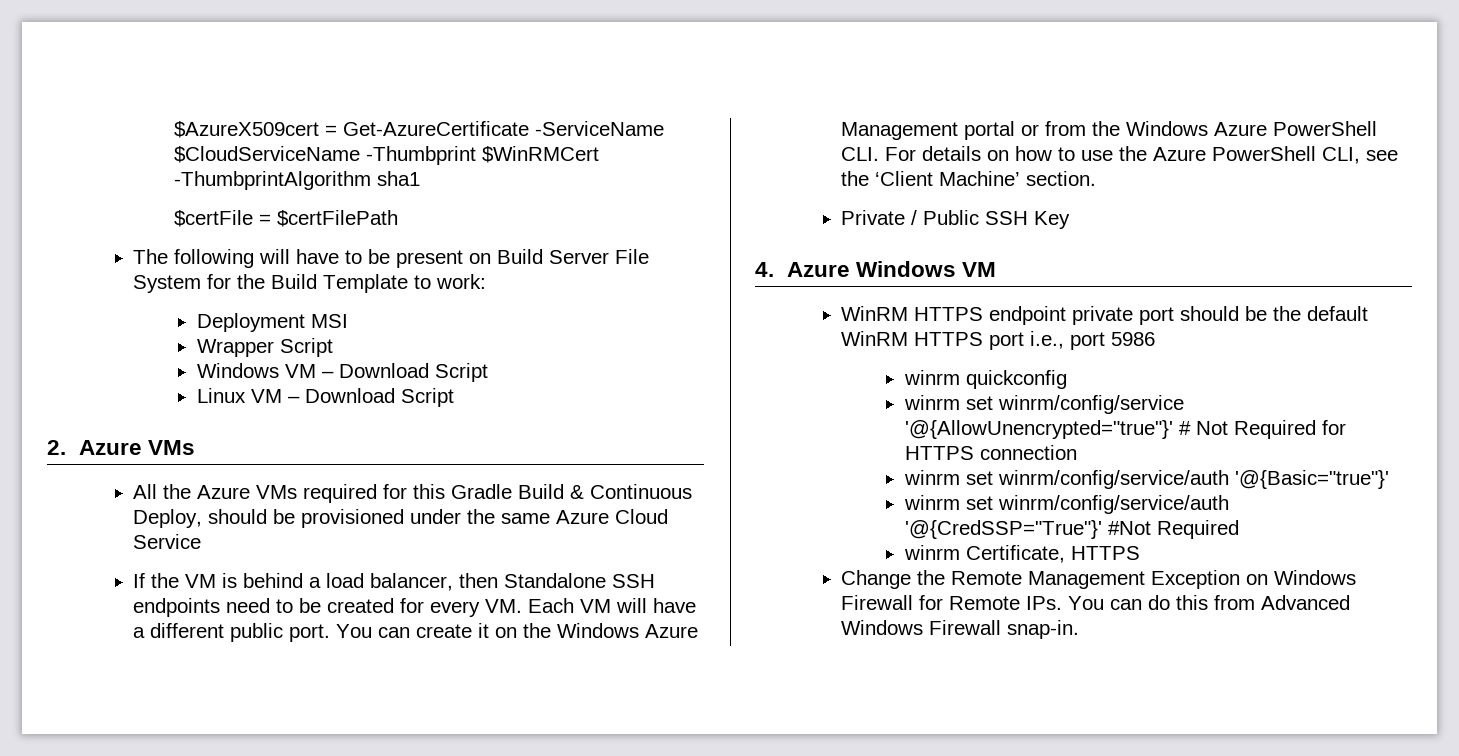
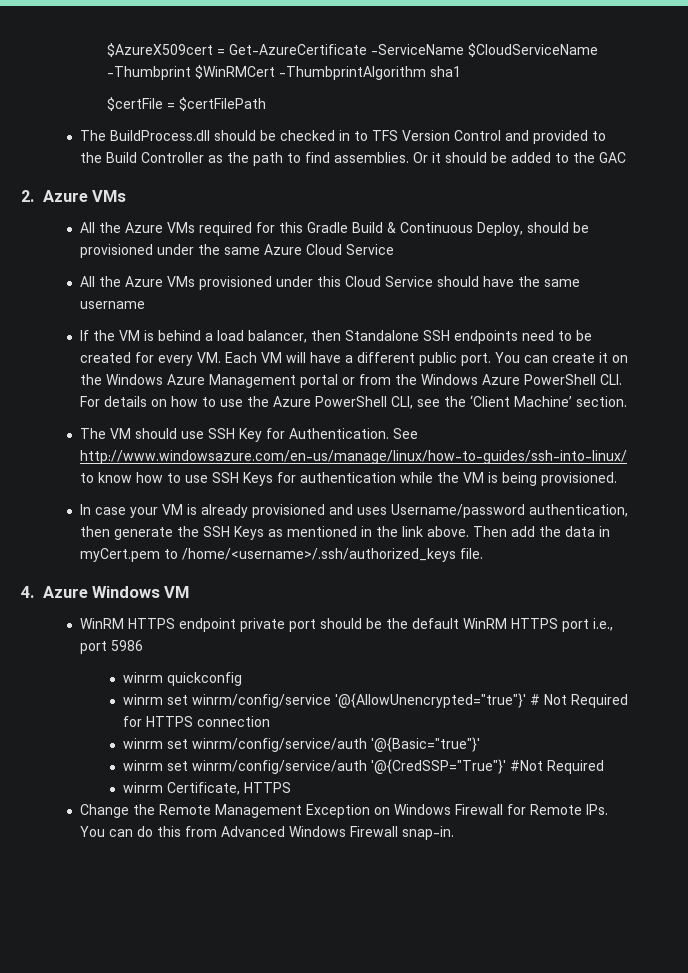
[174,249,650,268] [133,274,487,293] [196,313,348,332] [196,338,333,357] [196,363,488,382] [196,388,454,407] following will have to be present on Build Server File System for the Build Template to work: // Deployment MSI // Wrapper Script // Windows VM – Download Script // Linux VM – Download Script -> [109,130,606,144] [79,152,626,166] BuildProcess.dll should be checked in to TFS Version Control and provided to the Build Controller as the path to find assemblies. Or it should be added to the GAC
(202, 541) none -> [79,276,580,290] [79,301,145,309] // All the Azure VMs provisioned under this Cloud Service should have the same username
[841,210,1071,229] Private / Public SSH Key -> [79,428,418,442] [79,450,627,464] [79,472,617,486] [79,504,628,518] [79,526,610,540] [79,548,483,562] The VM should use SSH Key for Authentication. See http://www.windowsazure.com/en-us/manage/linux/how-to-guides/ssh-into-linux/ to know how to use SSH Keys for authentication while the VM is being provisioned. // In case your VM is already provisioned and uses Username/password authentication, then generate the SSH Keys as mentioned in the link above. Then add the data in myCert.pem to /home/<username>/.ssh/authorized_keys file.

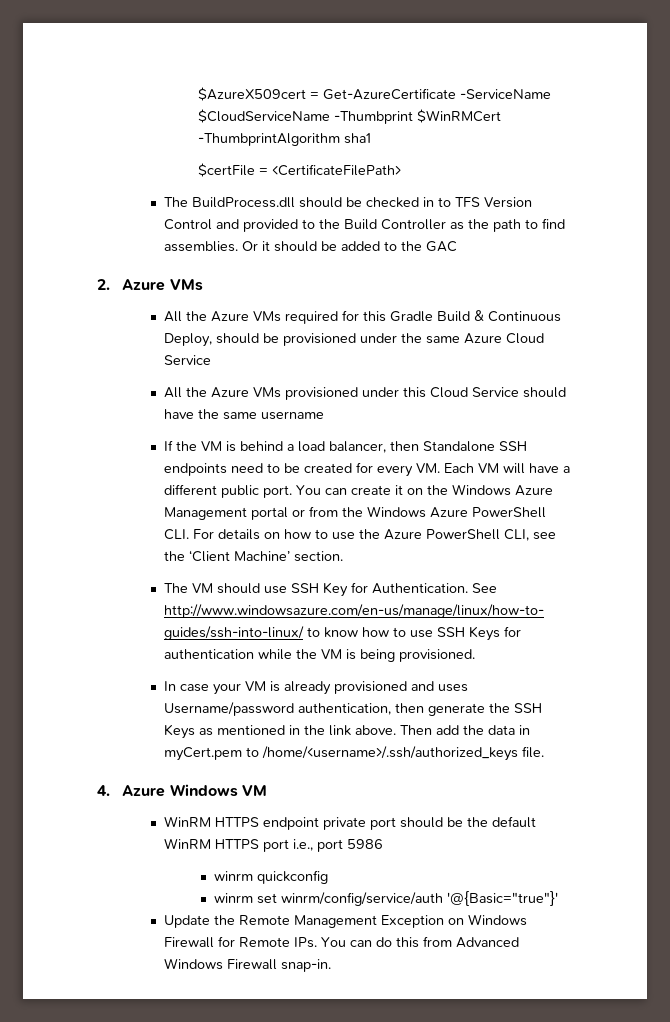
[179,97,267,111] $certFilePath -> [272,164,402,176] <CertificateFilePath>
[191,693,628,708] [122,716,270,727] [122,737,480,752] [122,759,604,774] [122,782,291,795] [79,804,129,818] winrm/config/service '@{AllowUnencrypted="true"}' # Not Required for HTTPS connection // winrm set winrm/config/service/auth '@{Basic="true"}' // winrm set winrm/config/service/auth '@{CredSSP="True"}' #Not Required // winrm Certificate, HTTPS // Change -> [281,891,559,906] [163,915,210,928] winrm/config/service/auth '@{Basic="true"}' // Update

